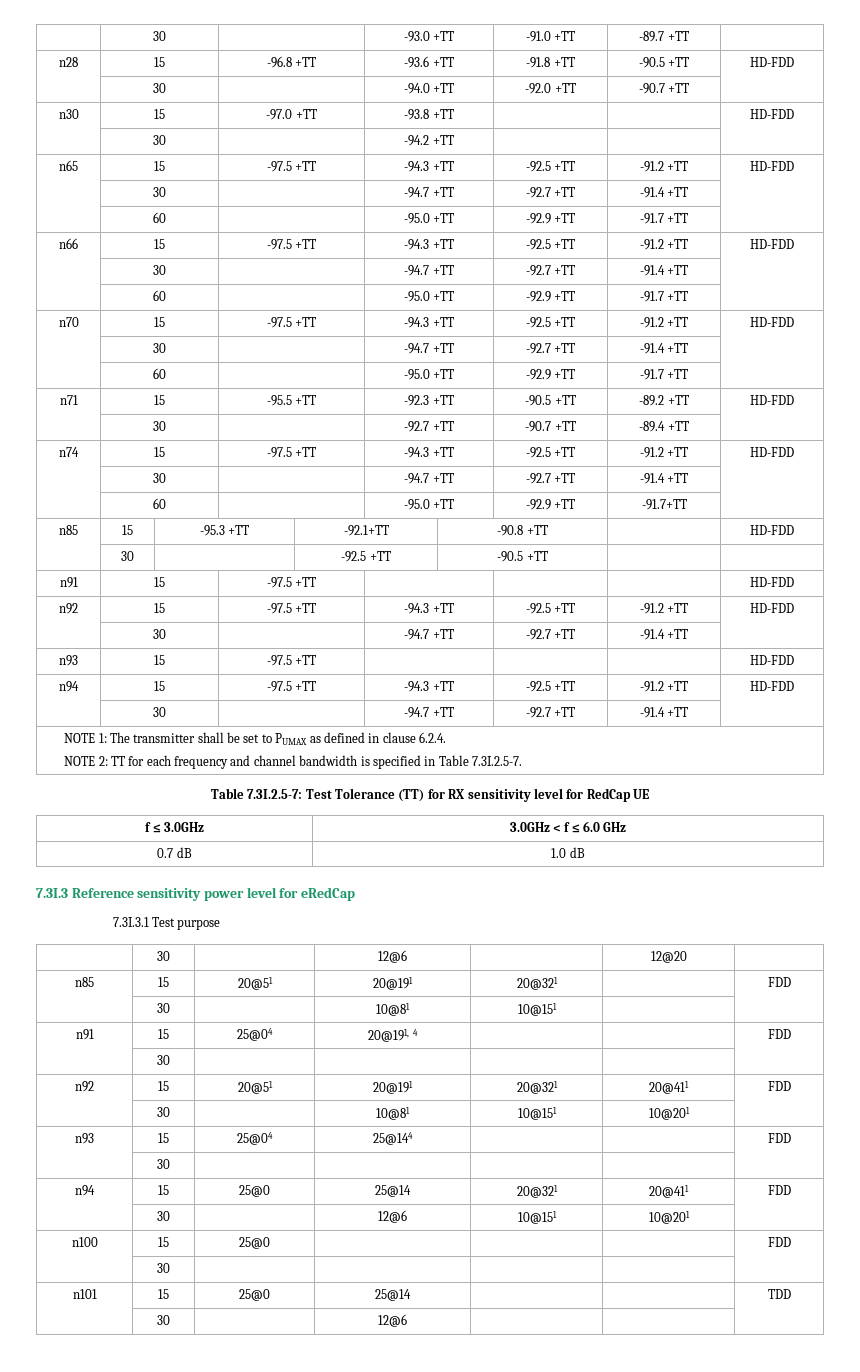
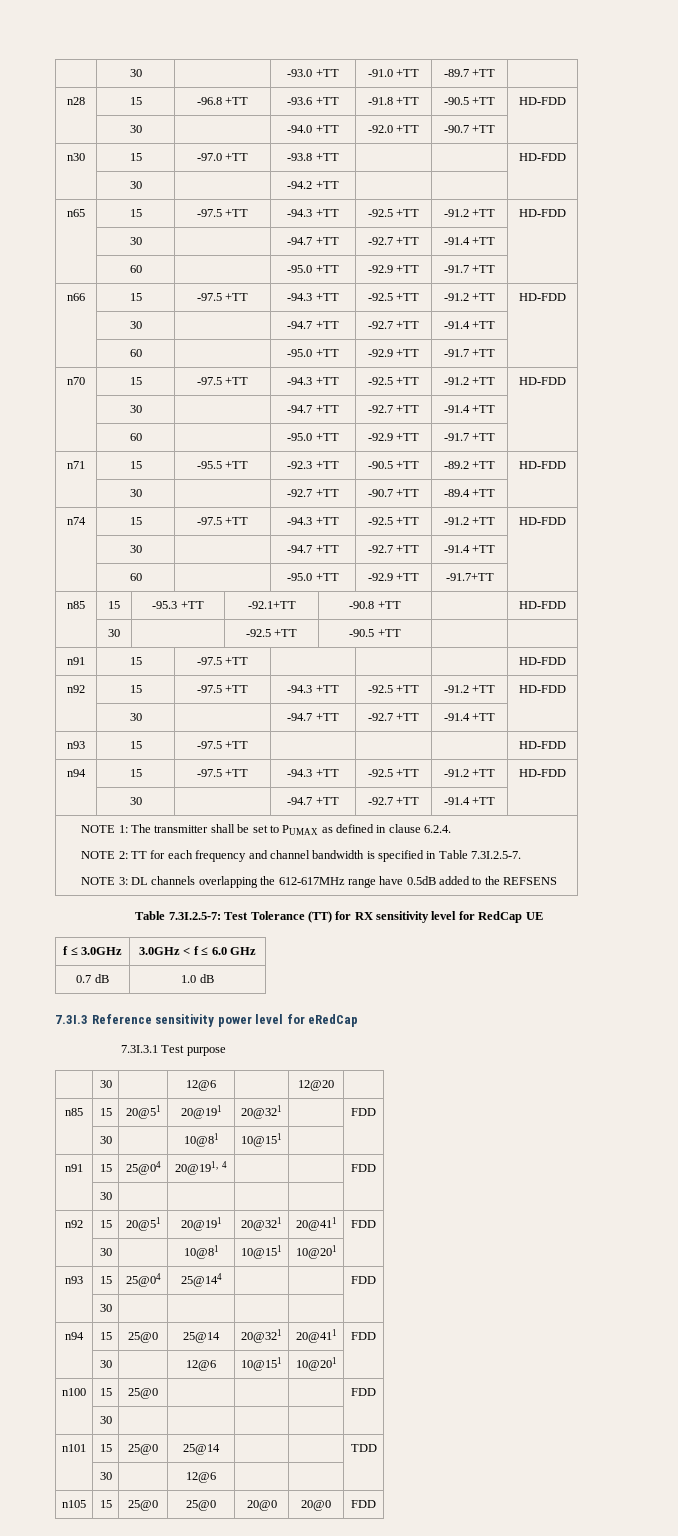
(523, 761) none -> [81,876,558,888] // NOTE 3: DL channels overlapping the 612-617MHz range have 0.5dB added to the REFSENS
(407, 1320) none -> [62,1500,86,1508] [99,1500,112,1508] [128,1500,158,1511] [186,1500,216,1511] [246,1500,277,1511] [301,1500,331,1511] [351,1500,376,1508] // n105 | 15 | 25@0 | 25@0 | 20@0 | 20@0 | FDD

